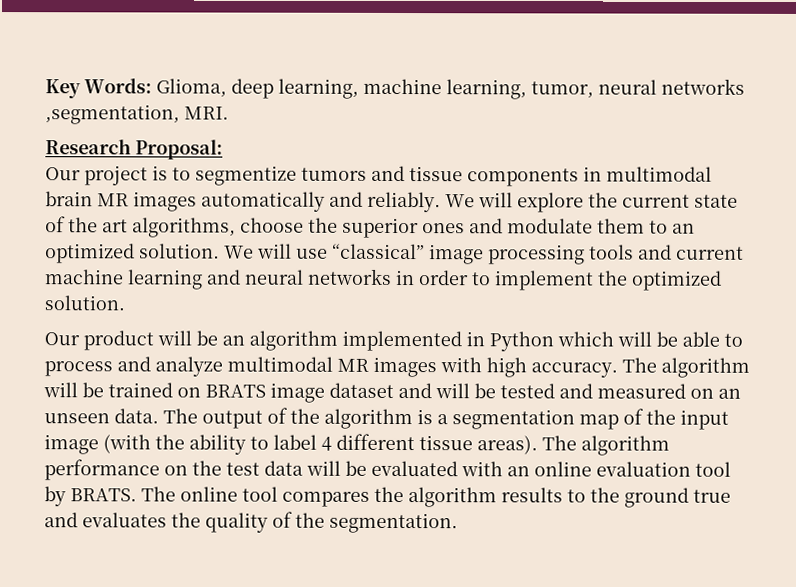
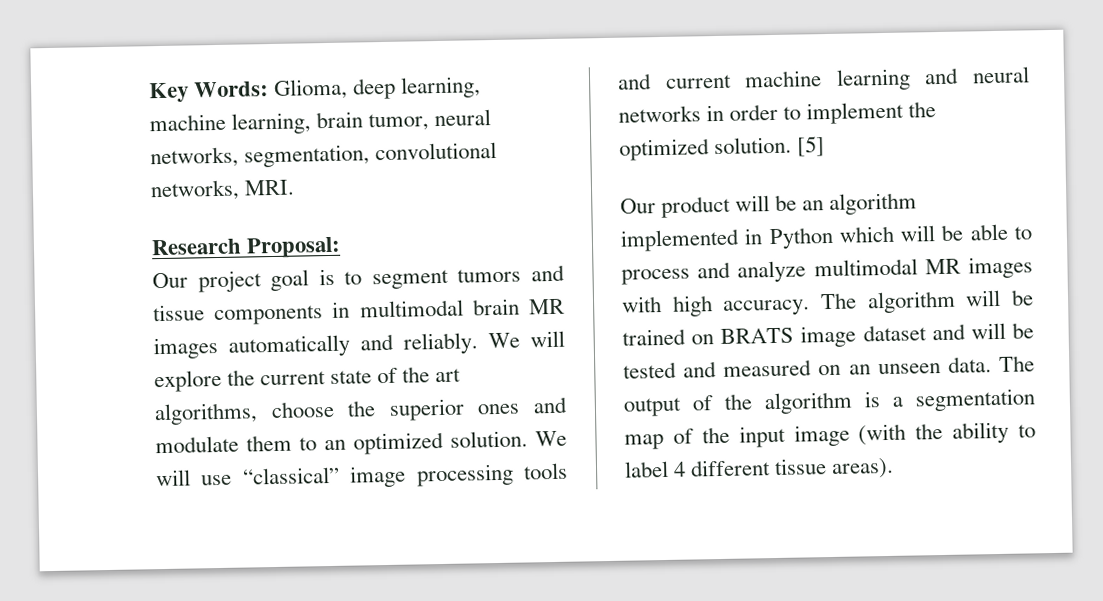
(527, 89) none -> [316,111,364,129] brain
[661,78,745,95] [45,104,180,125] networks ,segmentation, -> [150,141,498,169] [150,179,240,202] networks, segmentation, convolutional networks,
(148, 175) none -> [270,269,310,292] goal
[195,165,297,186] segmentize -> [371,269,449,290] segment
(125, 303) none -> [797,136,826,157] [5]
[542,435,670,456] [44,459,731,481] [44,486,731,508] [44,511,458,534] The algorithm performance on the test data will be evaluated with an online evaluation tool by BRATS. The online tool compares the algorithm results to the ground true and evaluates the quality of the segmentation. -> (895, 468) none

